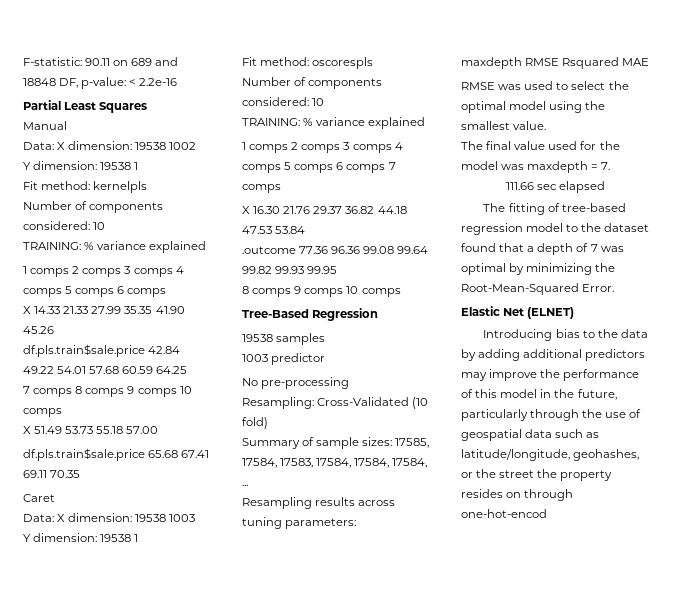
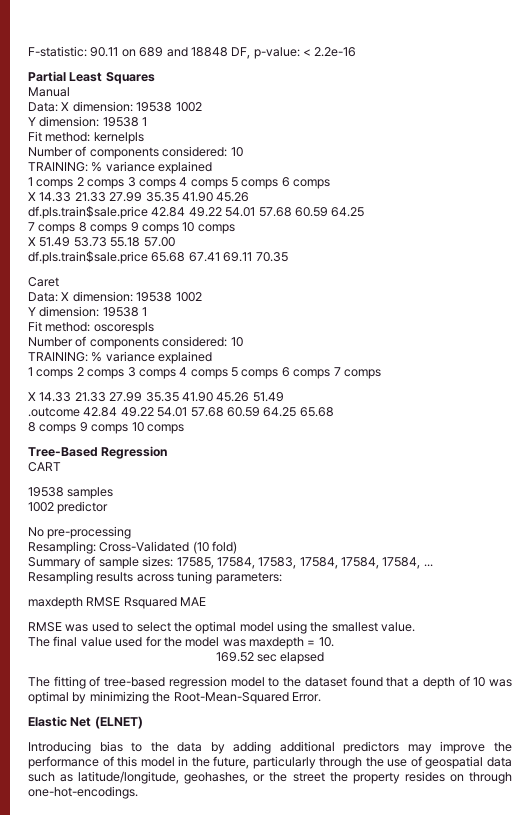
[169,514,196,522] 1003 -> [175,292,202,302] 1002
[253,206,407,214] [242,226,306,234] [242,246,429,254] [242,266,338,274] 16.30 21.76 29.37 36.82 44.18 47.53 53.84 // .outcome 77.36 96.36 99.08 99.64 99.82 99.93 99.95 -> [39,392,284,402] [28,407,334,417] 14.33 21.33 27.99 35.35 41.90 45.26 51.49 // .outcome 42.84 49.22 54.01 57.68 60.59 64.25 65.68
(379, 314) none -> [28,462,61,472] // CART
[242,354,268,362] 1003 -> [28,502,54,512] 1002
[601,162,611,170] [505,182,534,190] 7. // 111.66 -> [318,637,334,647] [215,652,254,662] 10. // 169.52
[590,244,598,252] 7 -> [473,677,486,687] 10
[461,509,547,518] one-hot-encod -> [28,786,138,799] one-hot-encodings.

